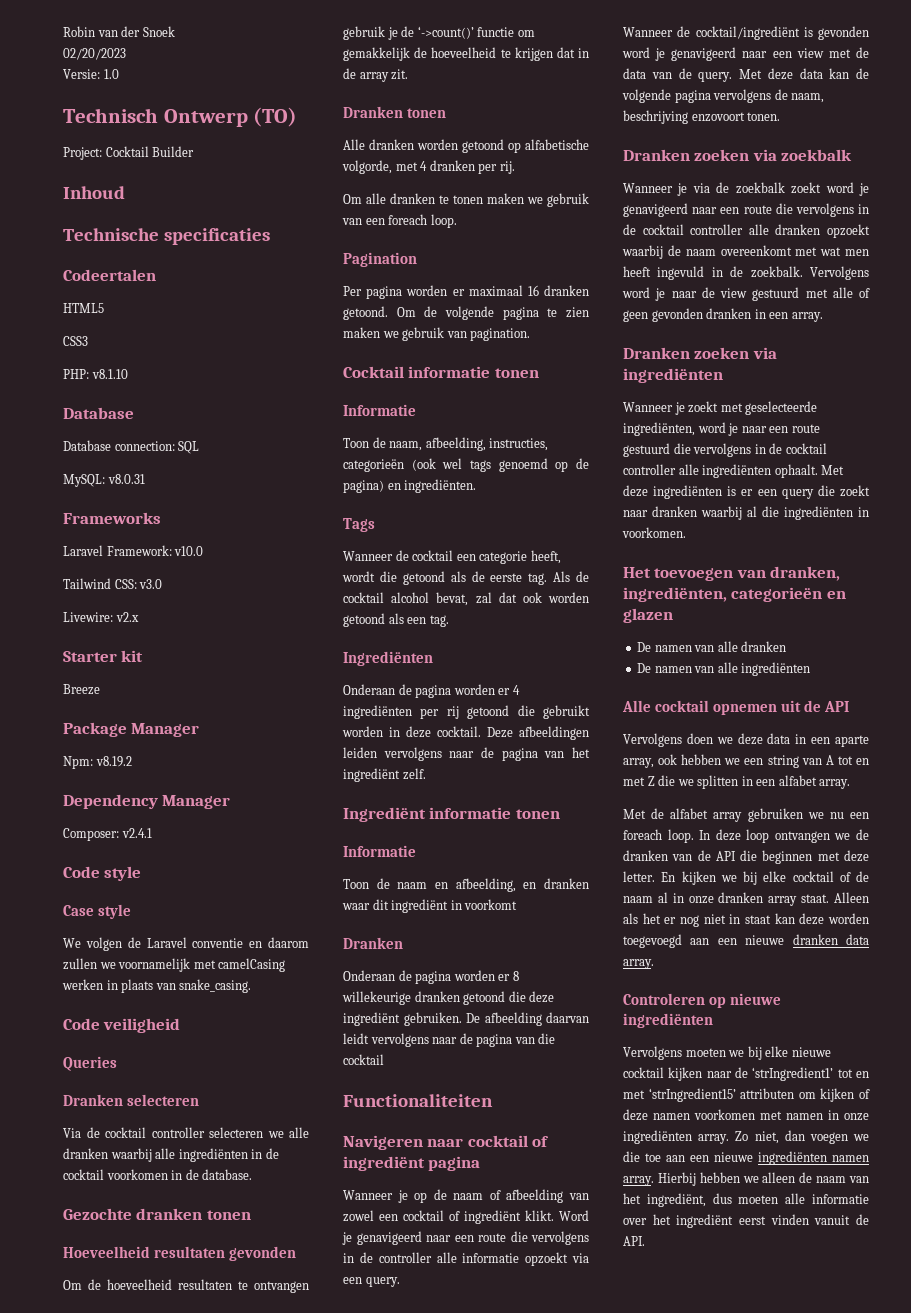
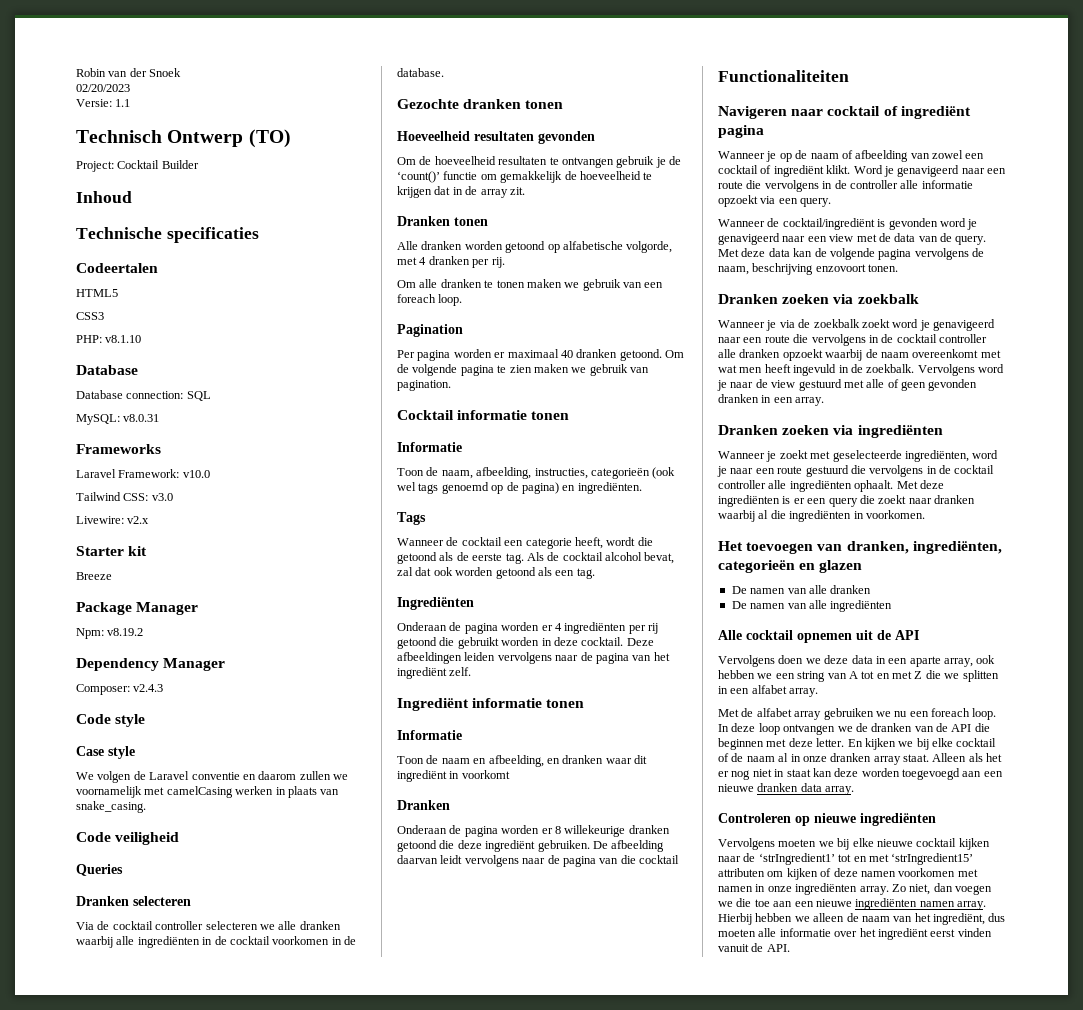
[103,69,119,79] 1.0 -> [115,99,131,107] 1.1
[121,828,152,838] v2.4.1 -> [133,684,164,692] v2.4.3
[417,26,474,39] ‘->count()’ -> [397,171,440,183] ‘count()’
[527,285,539,296] 16 -> [560,350,573,358] 40

